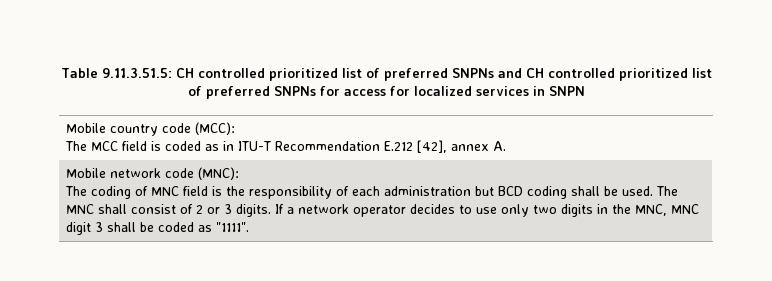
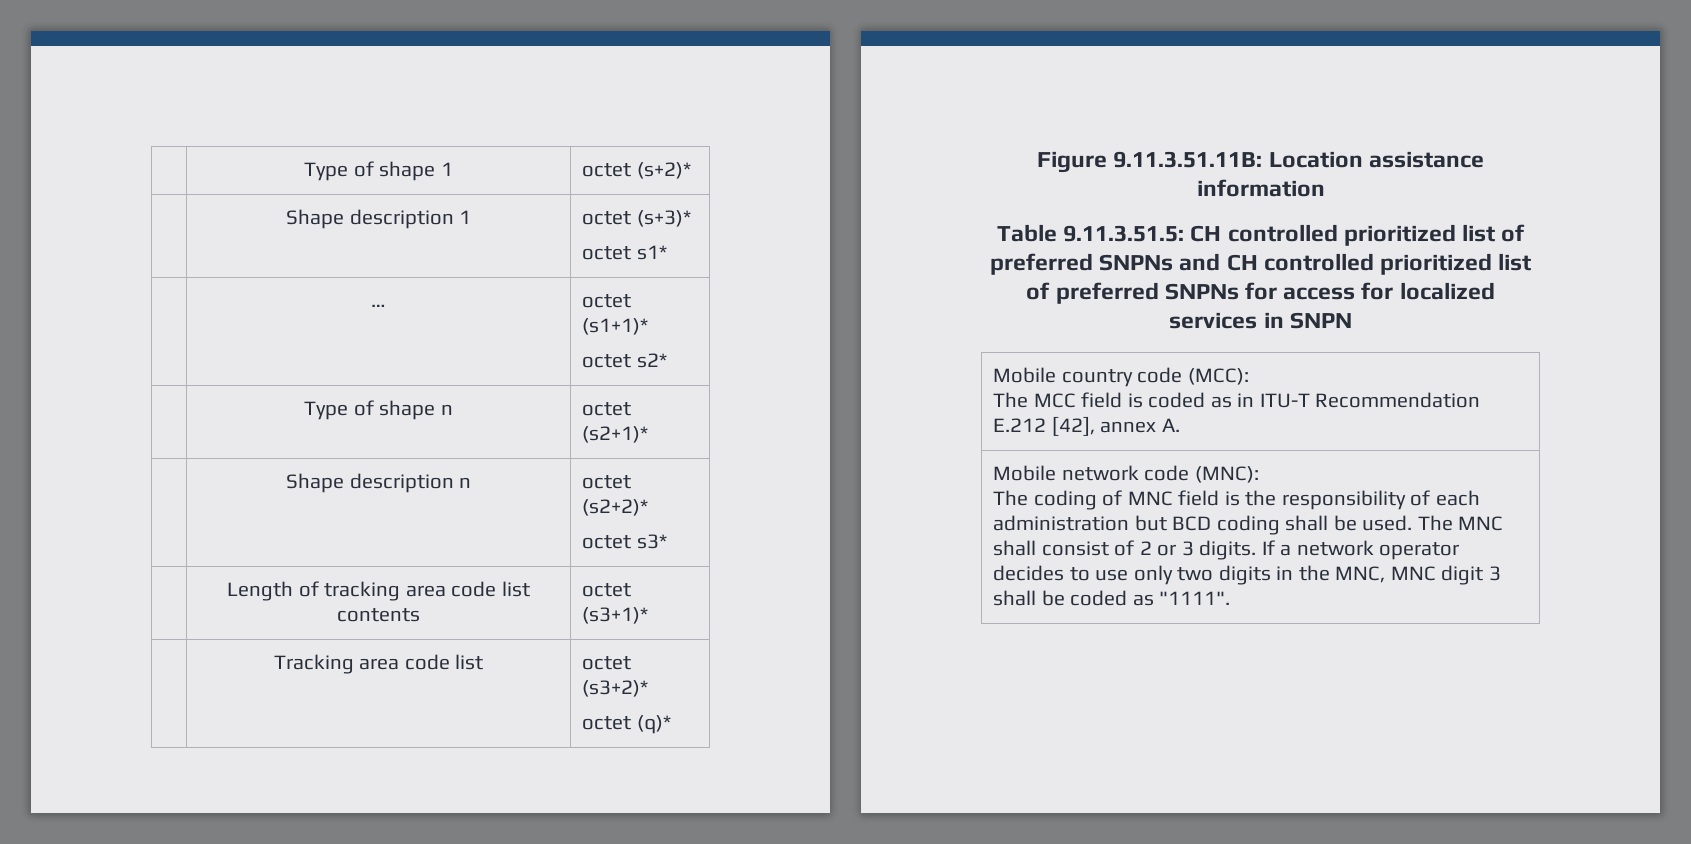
(60, 73) none -> [304,161,453,181] [582,162,691,179] [285,209,472,229] [582,210,691,227] [582,245,667,260] [371,304,386,307] [582,294,632,308] [582,318,649,335] [582,353,667,368] [304,400,453,420] [582,402,632,416] [582,426,649,443] [285,473,472,493] [582,475,632,489] [582,499,649,516] [582,534,667,549] [227,581,530,601] [337,608,420,622] [582,583,632,597] [582,607,649,624] [273,654,484,674] [582,656,632,670] [582,680,649,697] [582,715,671,734] [1037,151,1484,173] [1196,179,1325,197] | Type of shape 1 | octet (s+2)* // | Shape description 1 | octet (s+3)* // octet s1* // | … | octet (s1+1)* // octet s2* // | Type of shape n | octet (s2+1)* // | Shape description n | octet (s2+2)* // octet s3* // | Length of tracking area code list contents | octet (s3+1)* // | Tracking area code list | octet (s3+2)* // octet (q)* // Figure 9.11.3.51.11B: Location assistance information //

